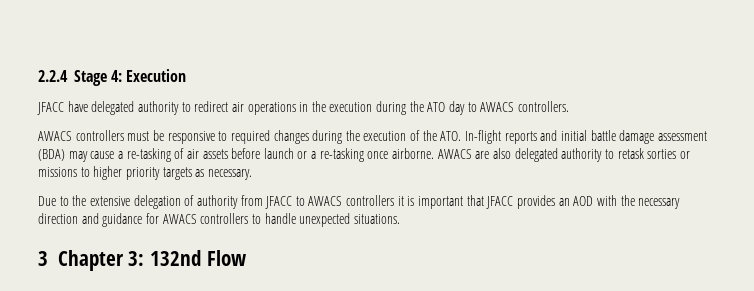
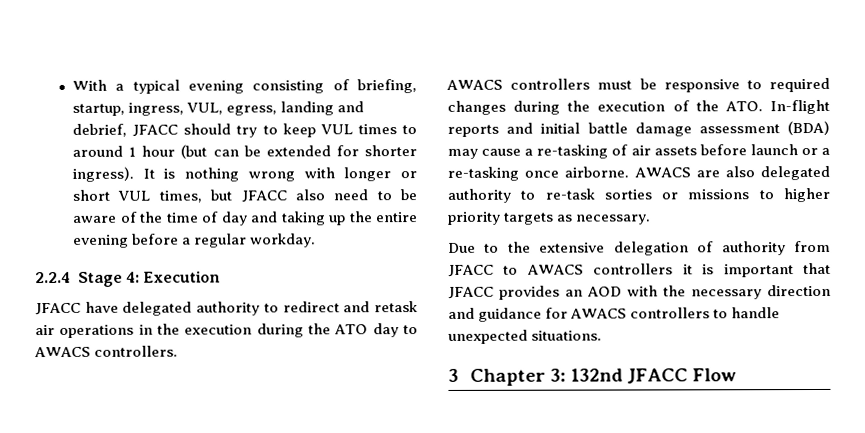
(38, 76) none -> [72,79,417,94] [72,101,365,116] [72,123,418,138] [72,144,418,159] [72,166,418,182] [72,189,418,203] [72,211,419,226] [73,233,317,248] With a typical evening consisting of briefing, startup, ingress, VUL, egress, landing and debrief, JFACC should try to keep VUL times to around 1 hour (but can be extended for shorter ingress). It is nothing wrong with longer or short VUL times, but JFACC also need to be aware of the time of day and taking up the entire evening before a regular workday. //
(229, 106) none -> [343,301,419,313] and retask
[617,148,644,159] retask -> [544,188,595,200] re-task
(202, 258) none -> [626,368,688,384] JFACC

